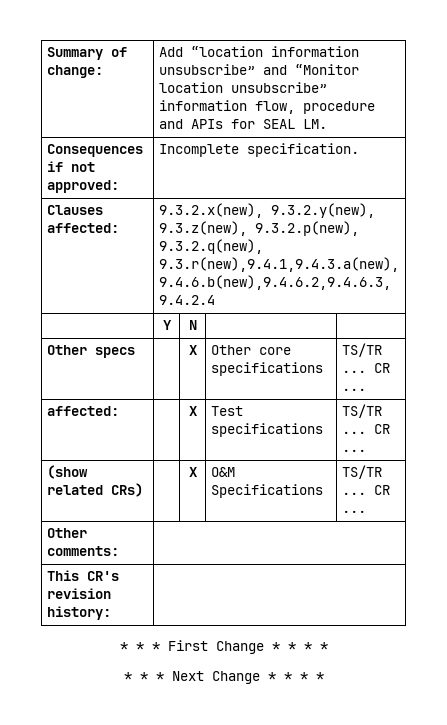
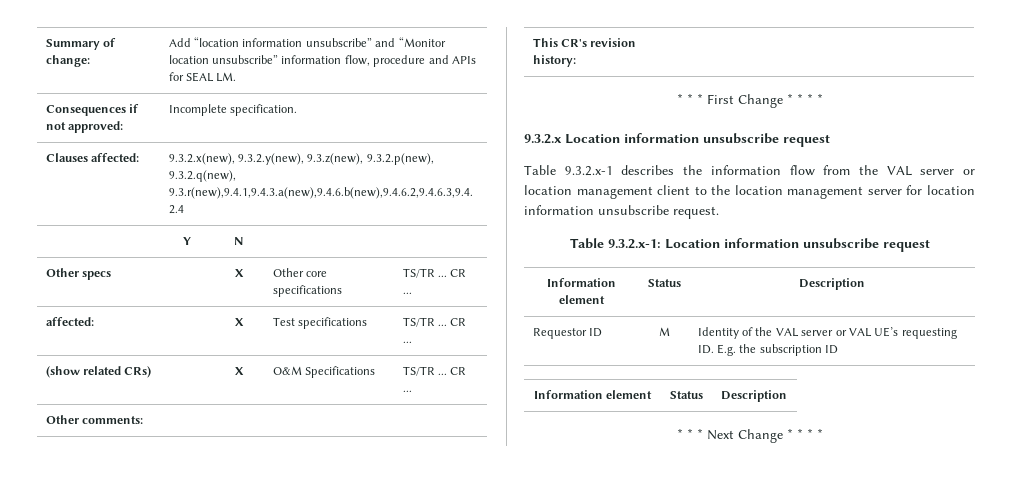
(328, 646) none -> [524,133,830,147] [524,165,975,176] [524,185,975,199] [524,205,719,219] [569,238,930,252] [547,278,616,287] [559,295,605,304] [647,279,681,287] [799,278,865,290] [532,328,603,339] [658,327,670,336] [697,327,957,339] [697,344,839,356] [533,390,653,399] [669,391,703,399] [721,390,787,402] // 9.3.2.x Location information unsubscribe request // Table 9.3.2.x-1 describes the information flow from the VAL server or location management client to the location management server for location information unsubscribe request. // Table 9.3.2.x-1: Location information unsubscribe request // Information element | Status | Description // Requestor ID | M | Identity of the VAL server or VAL UE’s requesting ID. E.g. the subscription ID // Information element | Status | Description

